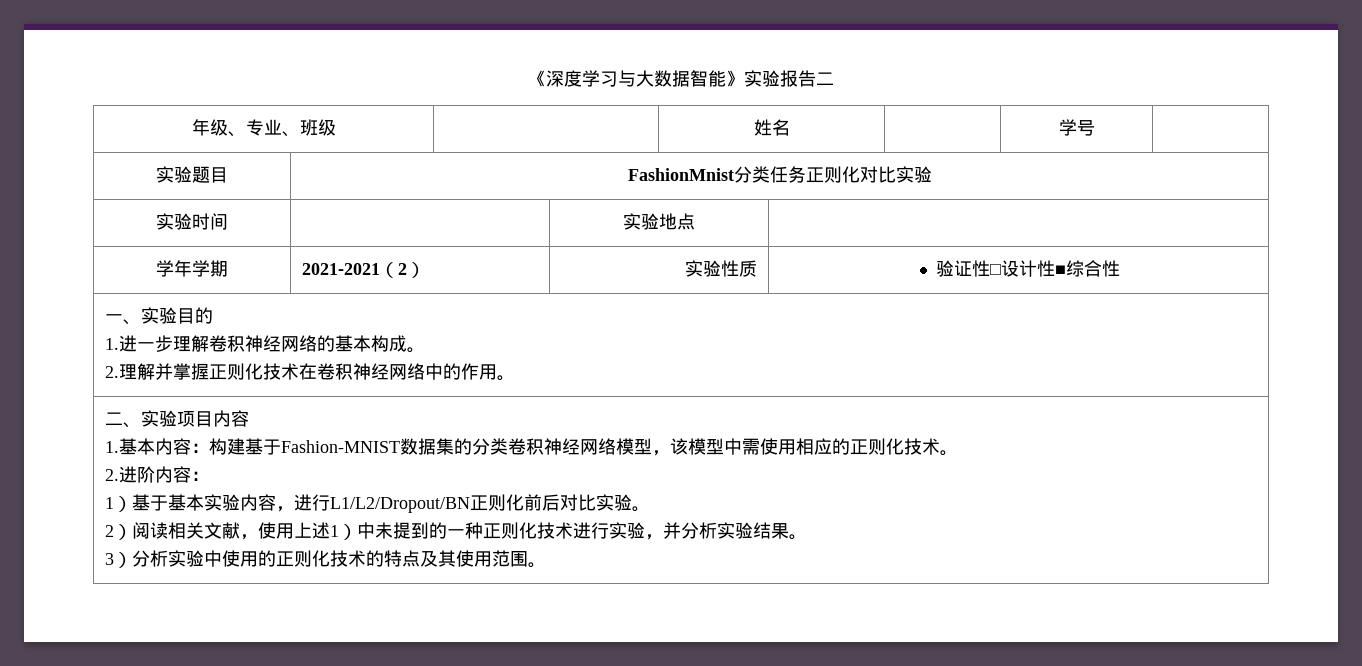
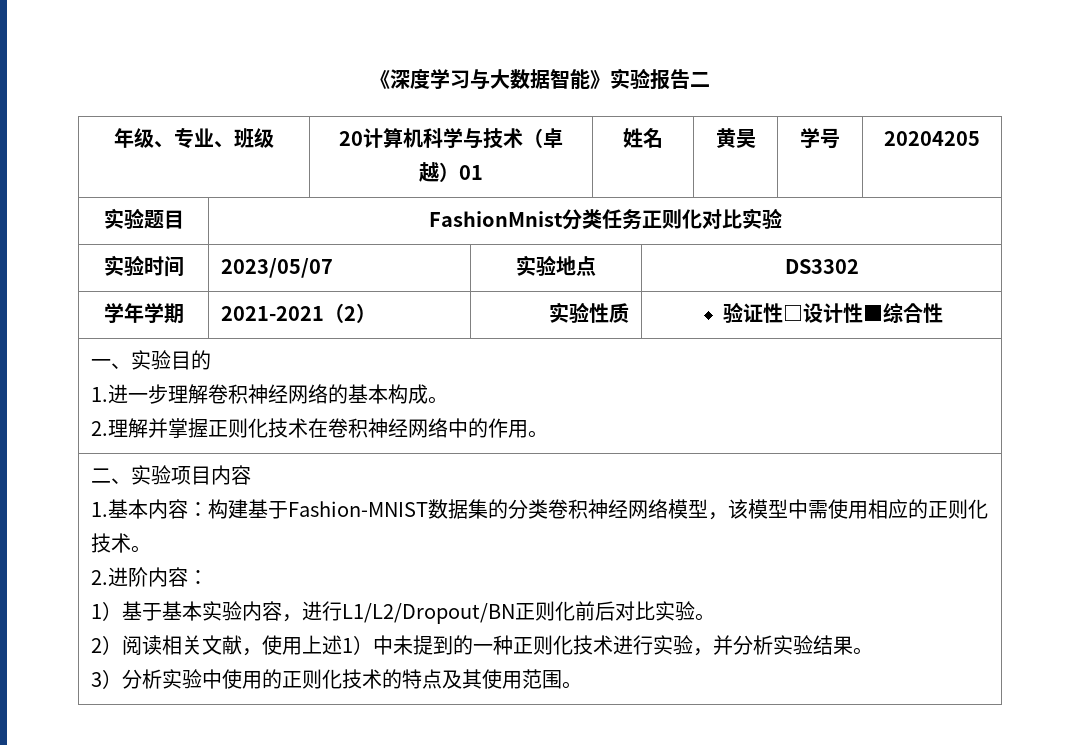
(336, 127) none -> [339,128,563,149] [419,162,483,182] 20计算机科学与技术（卓越）01
(790, 127) none -> [715,128,756,148] 黄昊
(1095, 128) none -> [884,131,980,146] 20204205
(228, 221) none -> [220,258,333,278] 2023/05/07
(695, 221) none -> [784,259,859,274] DS3302

